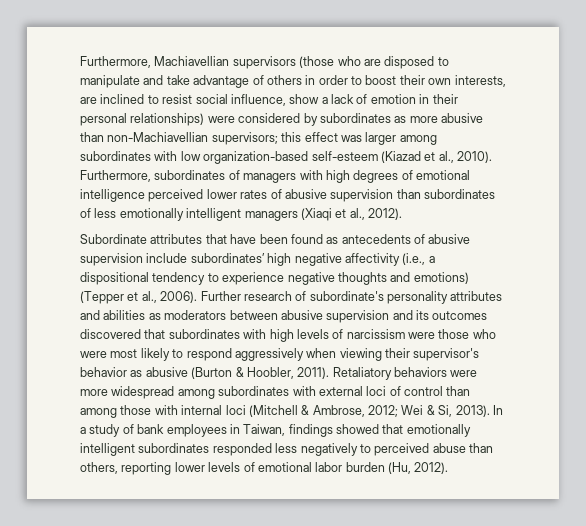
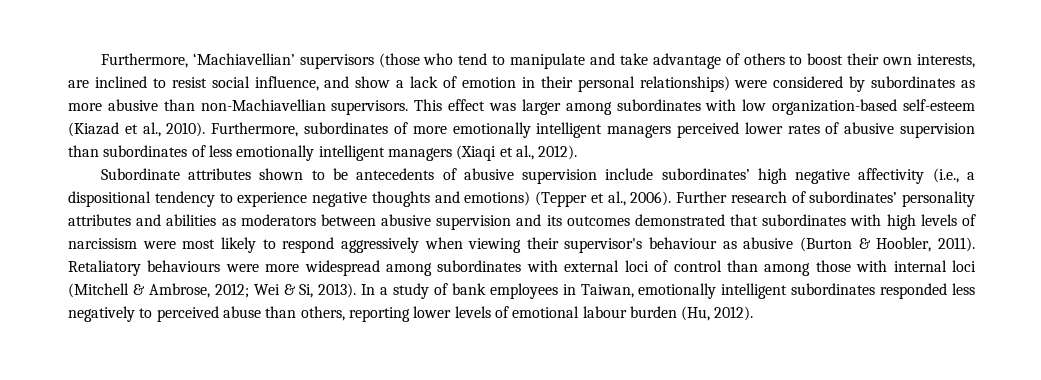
[80,56,230,68] Furthermore, Machiavellian -> [100,53,295,68] Furthermore, ‘Machiavellian’
[363,56,435,69] are disposed -> [458,53,488,65] tend
[305,75,348,85] in order -> (785, 59) none
(286, 100) none -> [324,76,350,88] and
[211,132,302,145] supervisors; this -> [331,99,443,115] supervisors. This
[243,170,470,183] [80,189,145,202] managers with high degrees of emotional intelligence -> [412,122,672,138] more emotionally intelligent managers
[205,234,339,244] that have been found as -> [259,168,349,180] shown to be
[309,291,384,301] subordinate's -> [809,191,898,203] subordinates’
[80,329,141,339] discovered -> [634,214,725,226] demonstrated
[438,329,496,339] [80,351,107,358] those who were -> (176, 245) none
[80,367,127,377] behavior -> [649,237,718,249] behaviour
[394,367,447,377] behaviors -> [147,260,221,272] behaviours
[288,424,404,437] findings showed that -> (634, 291) none
[315,462,343,472] labor -> [582,306,627,318] labour

